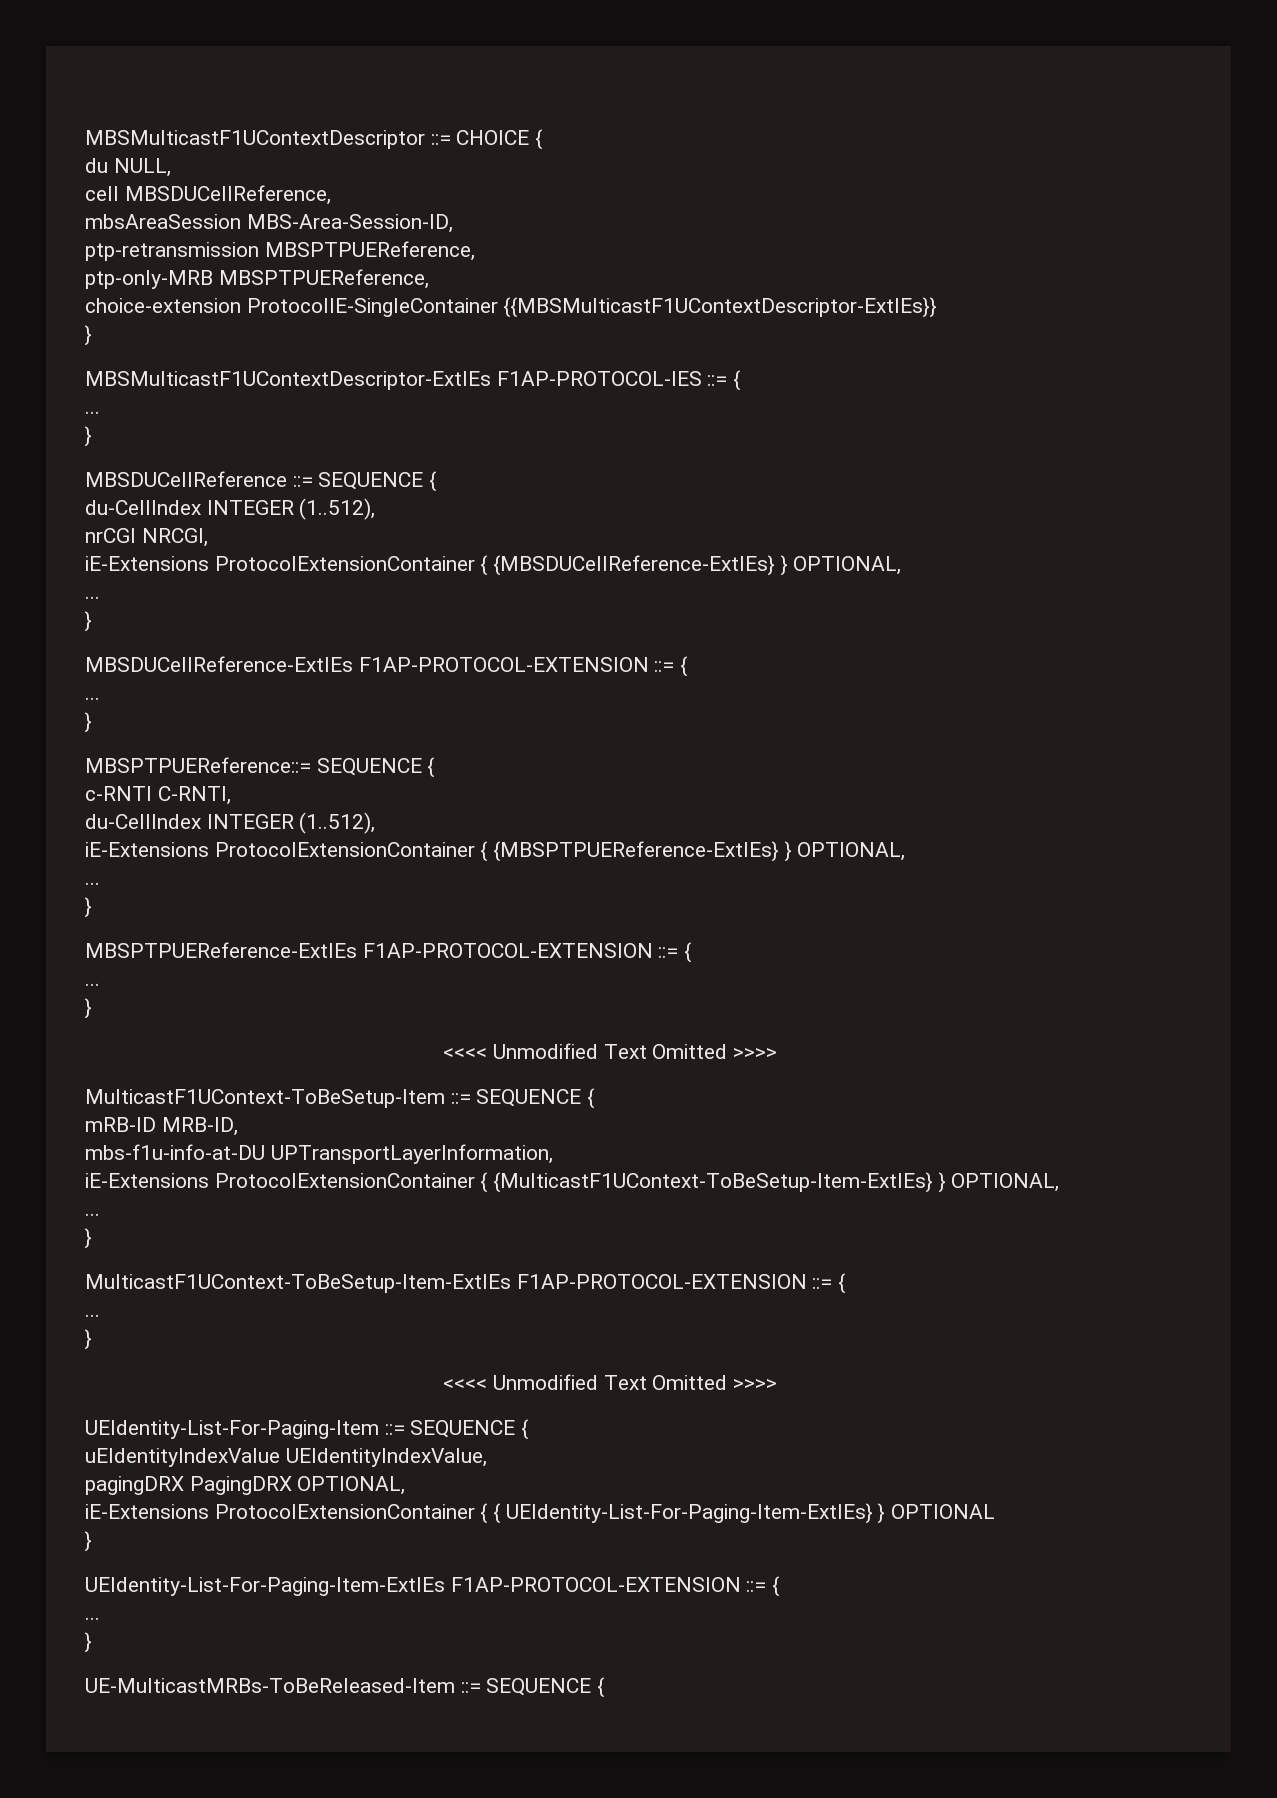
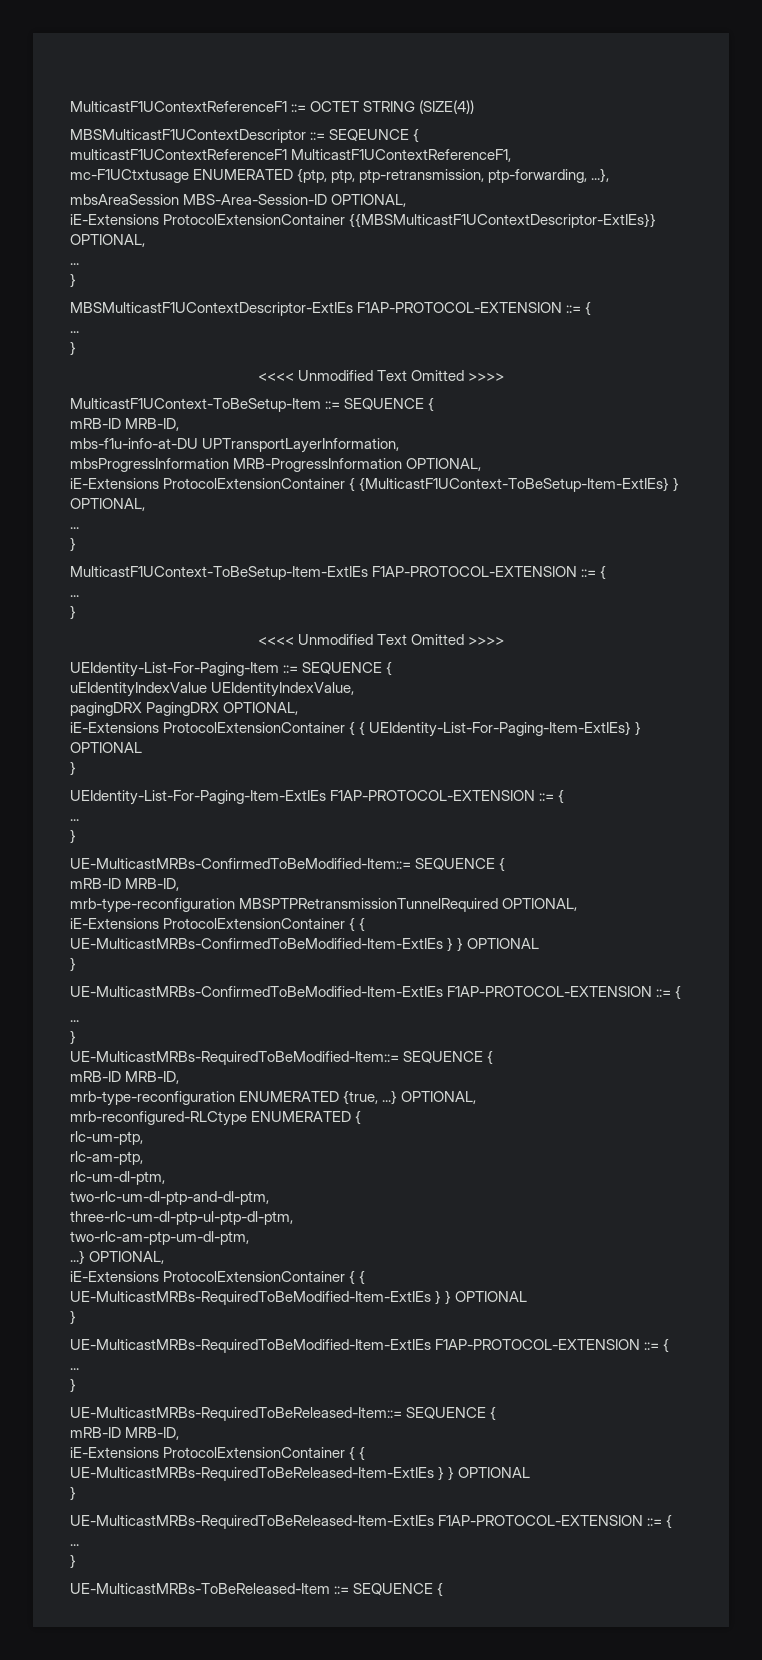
(85, 139) none -> [70,100,475,114] MulticastF1UContextReferenceF1 ::= OCTET STRING (SIZE(4)) //
[456,129,544,150] [85,158,171,177] [85,185,331,205] [85,214,453,233] [85,241,475,261] [85,269,429,289] [85,297,938,318] [84,325,92,346] [85,370,742,391] [85,411,100,414] [84,426,92,447] [85,471,438,492] [85,498,376,520] [85,528,208,547] [85,555,902,576] [85,596,100,599] [84,611,92,632] [85,656,689,677] [85,697,100,700] [84,712,92,733] [85,757,436,778] [85,786,231,805] [85,812,376,834] [85,841,906,862] [85,882,100,885] [84,897,92,918] [85,942,357,958] CHOICE { // du NULL, // cell MBSDUCellReference, // mbsAreaSession MBS-Area-Session-ID, // ptp-retransmission MBSPTPUEReference, // ptp-only-MRB MBSPTPUEReference, // choice-extension ProtocolIE-SingleContainer {{MBSMulticastF1UContextDescriptor-ExtIEs}} // } // MBSMulticastF1UContextDescriptor-ExtIEs F1AP-PROTOCOL-IES ::= { // ... // } // MBSDUCellReference ::= SEQUENCE { // du-CellIndex INTEGER (1..512), // nrCGI NRCGI, // iE-Extensions ProtocolExtensionContainer { {MBSDUCellReference-ExtIEs} } OPTIONAL, // ... // } // MBSDUCellReference-ExtIEs F1AP-PROTOCOL-EXTENSION ::= { // ... // } // MBSPTPUEReference::= SEQUENCE { // c-RNTI C-RNTI, // du-CellIndex INTEGER (1..512), // iE-Extensions ProtocolExtensionContainer { {MBSPTPUEReference-ExtIEs} } OPTIONAL, // ... // } // MBSPTPUEReference-ExtIEs -> [329,128,420,143] [70,149,512,162] [70,168,610,183] [70,194,407,207] [70,213,657,228] [70,234,145,247] [70,263,79,265] [70,273,76,288] [70,302,353,316] SEQEUNCE { // multicastF1UContextReferenceF1 MulticastF1UContextReferenceF1, // mc-F1UCtxtusage ENUMERATED {ptp, ptp, ptp-retransmission, ptp-forwarding, ...}, // mbsAreaSession MBS-Area-Session-ID OPTIONAL, // iE-Extensions ProtocolExtensionContainer {{MBSMulticastF1UContextDescriptor-ExtIEs}} OPTIONAL, // ... // } // MBSMulticastF1UContextDescriptor-ExtIEs
(553, 1154) none -> [70,458,482,472] // mbsProgressInformation MRB-ProgressInformation OPTIONAL,
(92, 1642) none -> [70,857,506,872] [70,878,180,891] [70,898,578,913] [70,917,366,932] [70,937,540,952] [70,957,76,972] [70,985,682,1000] [70,1020,79,1022] [70,1030,76,1045] [70,1050,494,1065] [70,1071,180,1084] [70,1090,477,1106] [70,1110,362,1126] [70,1131,143,1145] [70,1151,143,1165] [70,1171,165,1185] [70,1191,269,1205] [70,1211,293,1225] [70,1231,249,1245] [70,1250,165,1265] [70,1270,366,1285] [70,1290,528,1305] [70,1310,76,1325] [70,1338,670,1353] [70,1368,79,1370] [70,1378,76,1393] [70,1406,497,1421] [70,1427,180,1440] [70,1446,366,1461] [70,1466,531,1481] [70,1486,76,1501] [70,1514,673,1529] [70,1544,79,1546] [70,1554,76,1569] // UE-MulticastMRBs-ConfirmedToBeModified-Item::= SEQUENCE { // mRB-ID MRB-ID, // mrb-type-reconfiguration MBSPTPRetransmissionTunnelRequired OPTIONAL, // iE-Extensions ProtocolExtensionContainer { { UE-MulticastMRBs-ConfirmedToBeModified-Item-ExtIEs } } OPTIONAL // } // UE-MulticastMRBs-ConfirmedToBeModified-Item-ExtIEs F1AP-PROTOCOL-EXTENSION ::= { // ... // } // UE-MulticastMRBs-RequiredToBeModified-Item::= SEQUENCE { // mRB-ID MRB-ID, // mrb-type-reconfiguration ENUMERATED {true, ...} OPTIONAL, // mrb-reconfigured-RLCtype ENUMERATED { // rlc-um-ptp, // rlc-am-ptp, // rlc-um-dl-ptm, // two-rlc-um-dl-ptp-and-dl-ptm, // three-rlc-um-dl-ptp-ul-ptp-dl-ptm, // two-rlc-am-ptp-um-dl-ptm, // ...} OPTIONAL, // iE-Extensions ProtocolExtensionContainer { { UE-MulticastMRBs-RequiredToBeModified-Item-ExtIEs } } OPTIONAL // } // UE-MulticastMRBs-RequiredToBeModified-Item-ExtIEs F1AP-PROTOCOL-EXTENSION ::= { // ... // } // UE-MulticastMRBs-RequiredToBeReleased-Item::= SEQUENCE { // mRB-ID MRB-ID, // iE-Extensions ProtocolExtensionContainer { { UE-MulticastMRBs-RequiredToBeReleased-Item-ExtIEs } } OPTIONAL // } // UE-MulticastMRBs-RequiredToBeReleased-Item-ExtIEs F1AP-PROTOCOL-EXTENSION ::= { // ... // }

